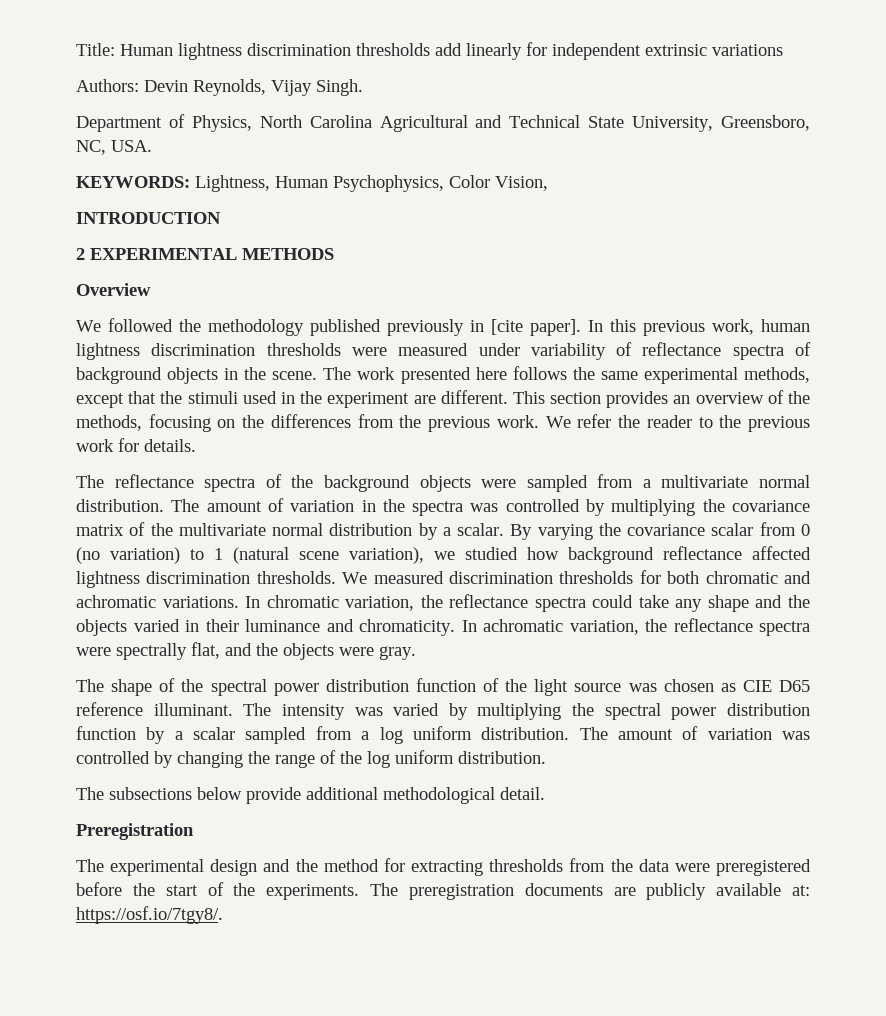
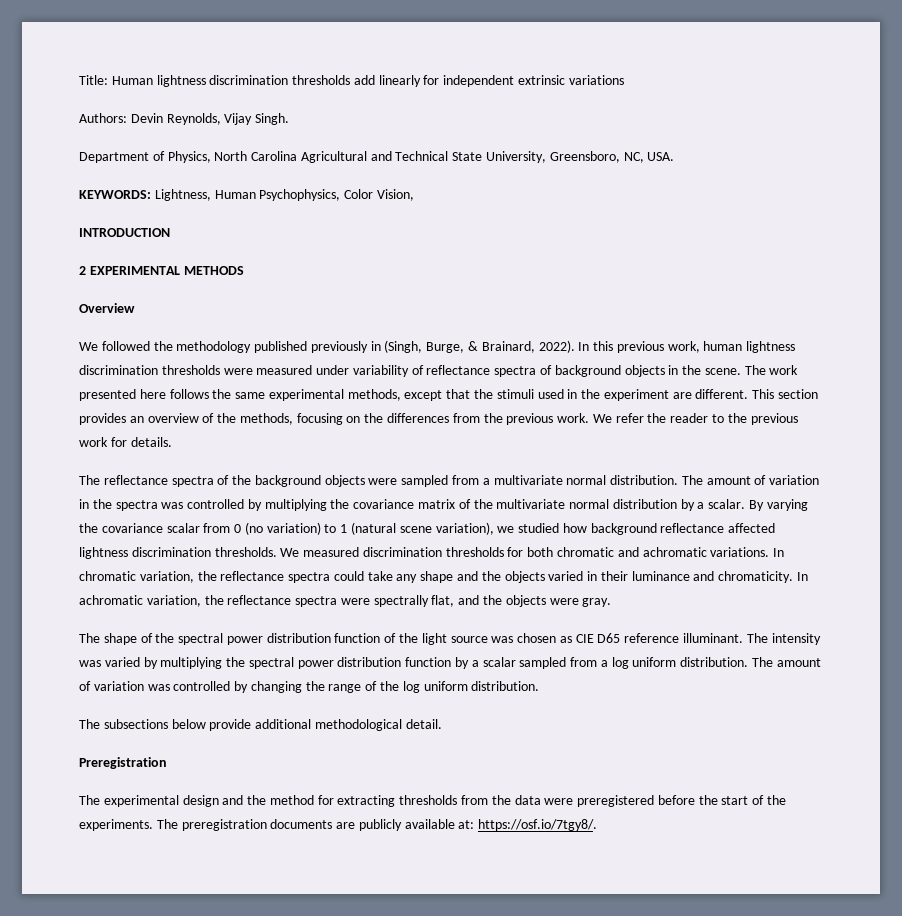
[491,319,581,336] [cite paper]. -> [384,340,575,353] (Singh, Burge, & Brainard, 2022).

